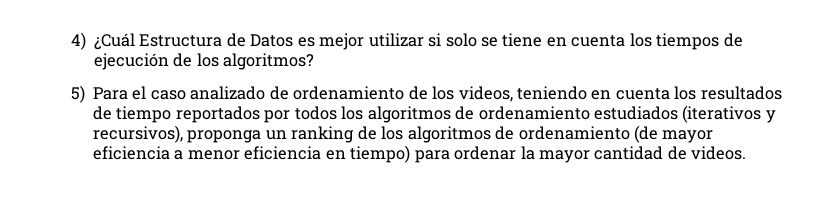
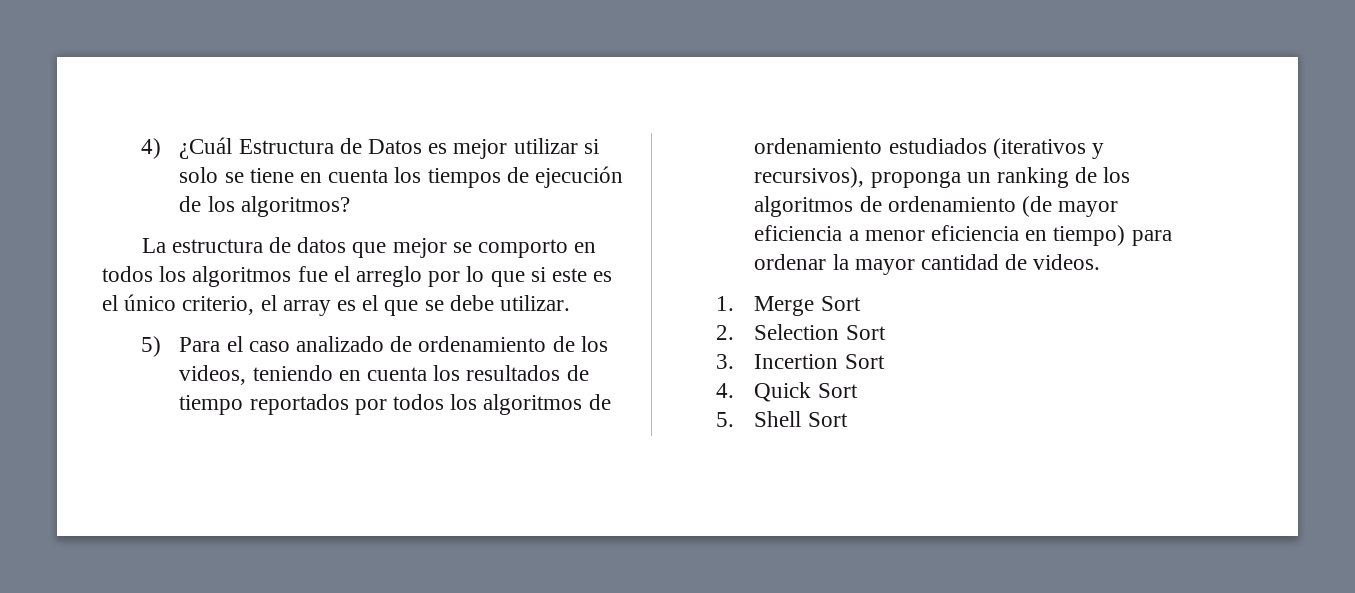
(315, 61) none -> [141,237,597,258] [102,266,613,287] [102,294,571,316] // La estructura de datos que mejor se comporto en todos los algoritmos fue el arreglo por lo que si este es el único criterio, el array es el que se debe utilizar.
(747, 153) none -> [715,296,861,316] [715,324,886,340] [715,354,885,369] [715,382,858,402] [715,411,848,427] // 1. Merge Sort // 2. Selection Sort // 3. Incertion Sort // 4. Quick Sort // 5. Shell Sort

